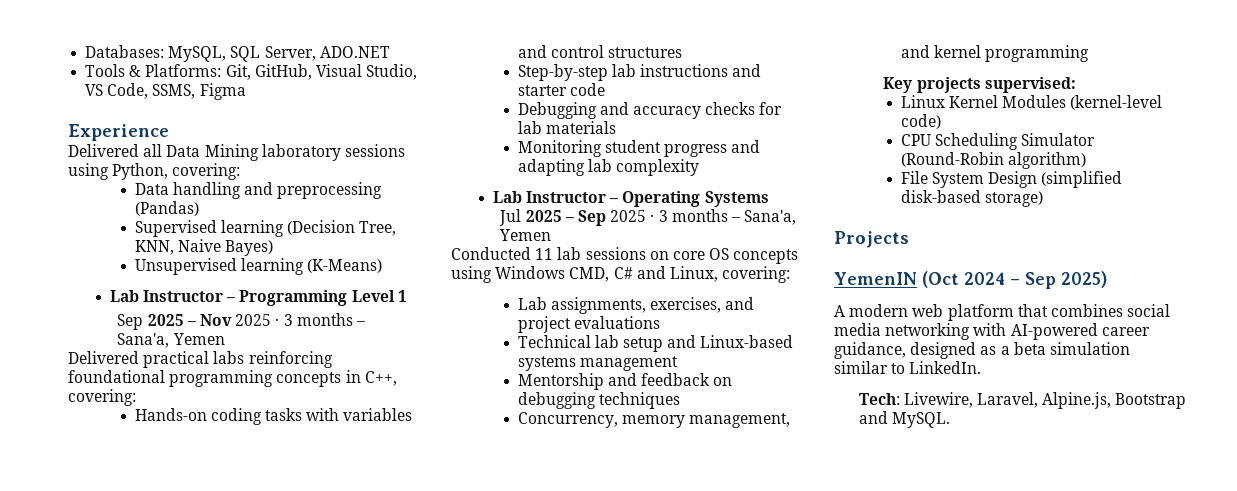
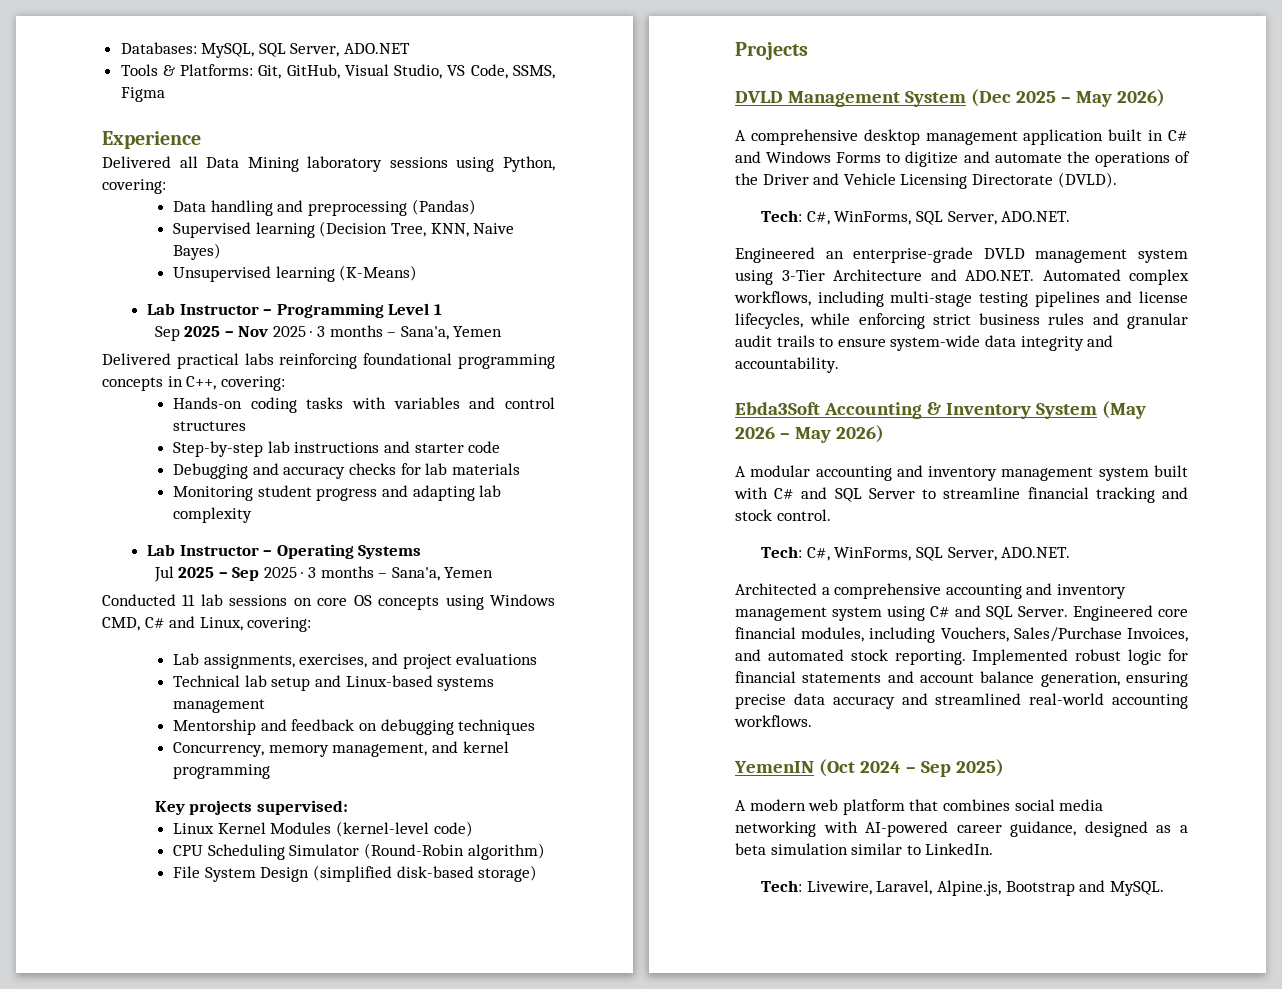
(909, 239) none -> [735,89,1165,107] [735,129,1188,145] [735,151,1190,167] [735,172,1117,189] [761,210,1071,225] [735,247,1188,263] [735,269,1189,285] [734,291,1188,307] [735,313,1188,329] [735,335,1114,351] [735,357,839,373] [735,401,1146,419] [735,425,884,443] [735,465,1188,481] [734,487,1188,503] [735,509,831,521] [761,546,1071,561] [735,583,1126,599] [735,605,1188,621] [735,627,1188,643] [735,649,1188,665] [735,671,1188,687] [735,693,1188,709] [734,715,812,727] // DVLD Management System (Dec 2025 – May 2026) // A comprehensive desktop management application built in C# and Windows Forms to digitize and automate the operations of the Driver and Vehicle Licensing Directorate (DVLD). // Tech: C#, WinForms, SQL Server, ADO.NET. // Engineered an enterprise-grade DVLD management system using 3-Tier Architecture and ADO.NET. Automated complex workflows, including multi-stage testing pipelines and license lifecycles, while enforcing strict business rules and granular audit trails to ensure system-wide data integrity and accountability. // Ebda3Soft Accounting & Inventory System (May 2026 – May 2026) // A modular accounting and inventory management system built with C# and SQL Server to streamline financial tracking and stock control. // Tech: C#, WinForms, SQL Server, ADO.NET. // Architected a comprehensive accounting and inventory management system using C# and SQL Server. Engineered core financial modules, including Vouchers, Sales/Purchase Invoices, and automated stock reporting. Implemented robust logic for financial statements and account balance generation, ensuring precise data accuracy and streamlined real-world accounting workflows.

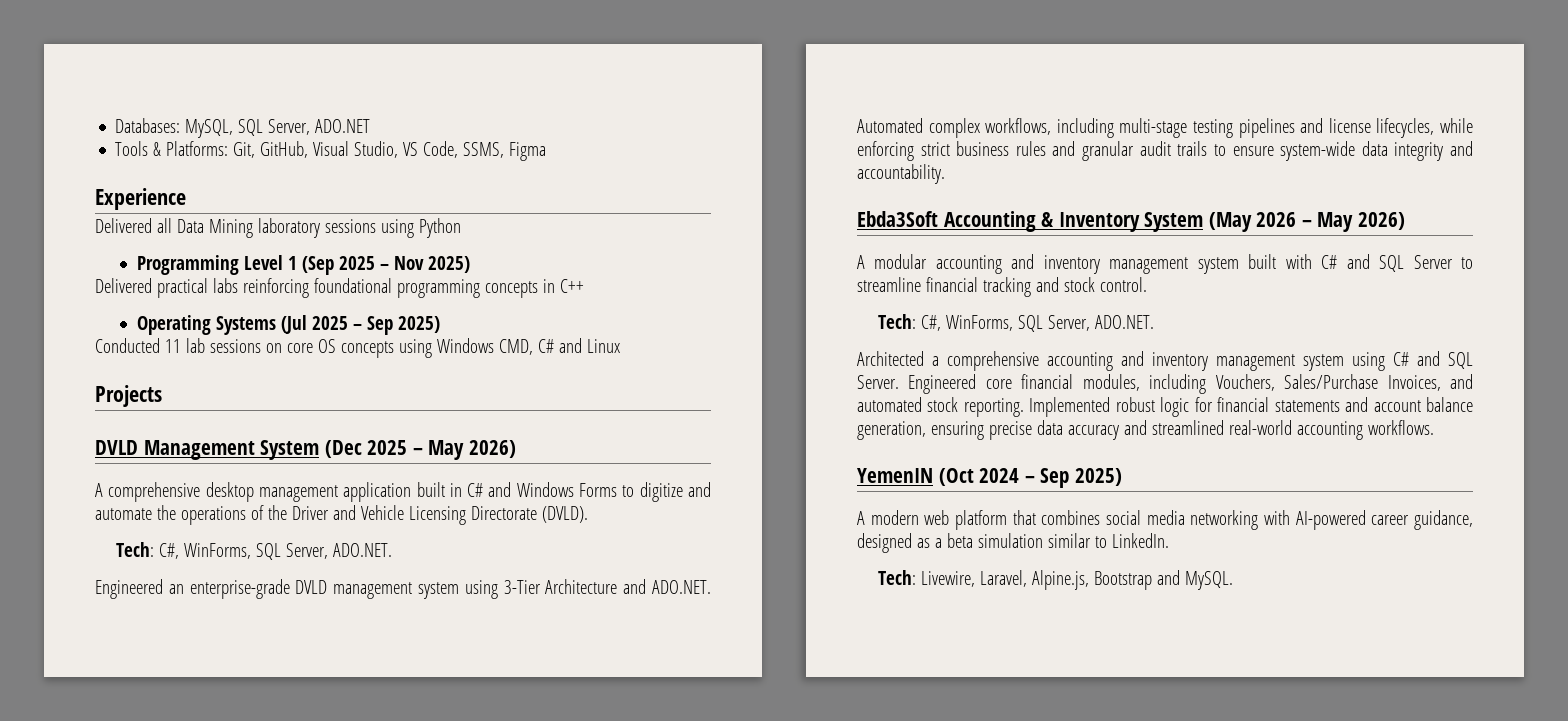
[503,156,555,172] [102,179,166,194] [173,199,476,216] [173,221,515,238] [173,243,222,260] [173,265,418,282] [146,303,273,315] Python, covering: // Data handling and preprocessing (Pandas) // Supervised learning (Decision Tree, KNN, Naive Bayes) // Unsupervised learning (K-Means) // Lab Instructor – -> [418,218,461,238] Python //
[154,326,180,341] // Sep -> [301,256,334,275] (Sep
[272,325,503,340] 2025 · 3 months – Sana'a, Yemen -> [427,256,470,273] 2025)
[186,376,285,391] [173,397,555,413] [173,421,247,431] [173,441,501,457] [173,463,520,479] [173,485,502,501] [173,507,253,523] [146,544,273,556] C++, covering: // Hands-on coding tasks with variables and control structures // Step-by-step lab instructions and starter code // Debugging and accuracy checks for lab materials // Monitoring student progress and adapting lab complexity // Lab Instructor – -> [559,279,584,293] C++ //
[153,566,174,582] // Jul -> [280,315,307,334] (Jul
[263,566,494,581] 2025 · 3 months – Sana'a, Yemen -> [397,316,440,333] 2025)
[199,617,312,632] [173,653,538,669] [173,675,495,691] [173,699,266,713] [173,719,536,735] [173,741,509,757] [173,764,271,779] [154,800,348,815] [173,821,473,837] [173,843,545,860] [173,865,538,882] Linux, covering: // Lab assignments, exercises, and project evaluations // Technical lab setup and Linux-based systems management // Mentorship and feedback on debugging techniques // Concurrency, memory management, and kernel programming // Key projects supervised: // Linux Kernel Modules (kernel-level code) // CPU Scheduling Simulator (Round-Robin algorithm) // File System Design (simplified disk-based storage) -> [586,339,620,353] Linux

